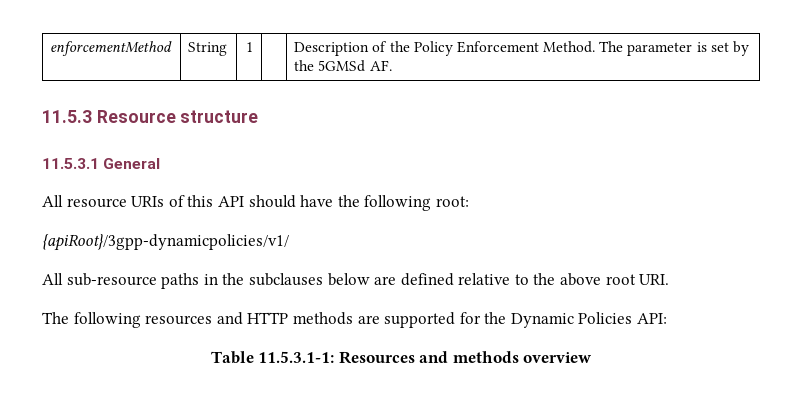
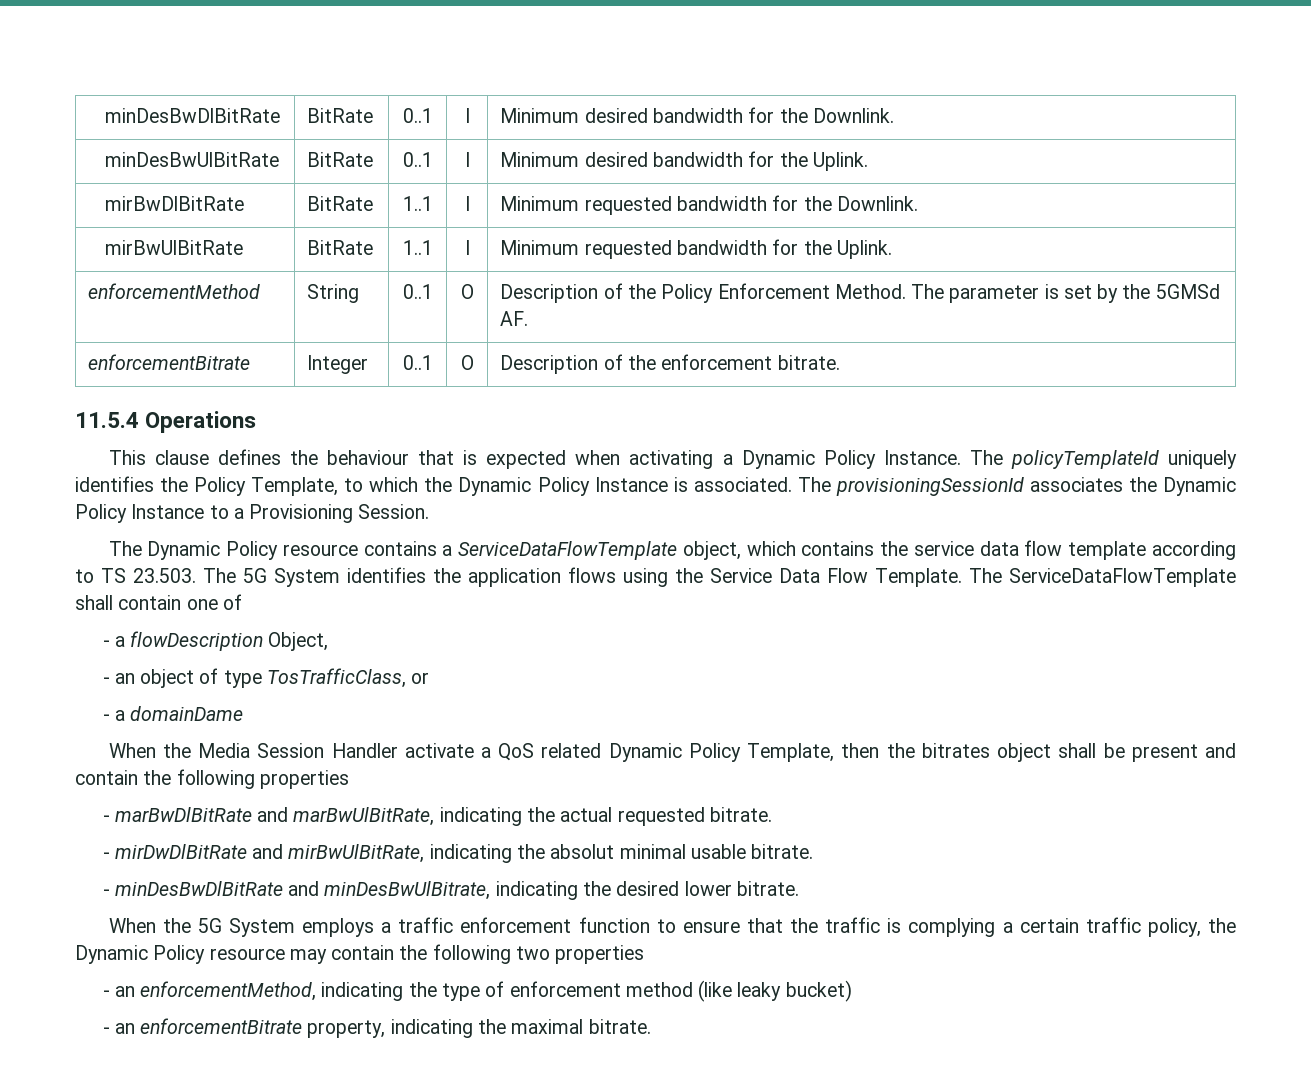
(50, 48) none -> [105,108,281,123] [307,108,374,123] [402,108,433,123] [464,108,470,123] [500,107,894,123] [105,152,280,167] [307,152,374,167] [402,152,433,167] [464,152,470,167] [500,151,868,171] [105,196,245,211] [307,196,374,211] [402,196,433,211] [464,196,470,211] [500,195,918,215] [105,240,244,255] [307,240,374,255] [402,240,433,255] [464,240,470,255] [500,239,892,259] minDesBwDlBitRate | BitRate | 0..1 | I | Minimum desired bandwidth for the Downlink. // minDesBwUlBitRate | BitRate | 0..1 | I | Minimum desired bandwidth for the Uplink. // mirBwDlBitRate | BitRate | 1..1 | I | Minimum requested bandwidth for the Downlink. // mirBwUlBitRate | BitRate | 1..1 | I | Minimum requested bandwidth for the Uplink. //
[245,42,253,52] 1 | -> [402,284,433,299] [460,284,474,299] 0..1 | O
[42,110,259,123] [42,158,161,169] [42,195,469,211] [42,233,289,251] [42,273,670,289] [42,312,668,328] [210,351,593,364] // 11.5.3 Resource structure // 11.5.3.1 General // All resource URIs of this API should have the following root: // {apiRoot}/3gpp-dynamicpolicies/v1/ // All sub-resource paths in the subclauses below are defined relative to the above root URI. // The following resources and HTTP methods are supported for the Dynamic Policies API: // Table 11.5.3.1-1: Resources and methods overview -> [88,354,251,370] [307,355,369,374] [402,355,433,370] [460,355,474,370] [500,354,840,374] [75,411,257,433] [108,449,1237,469] [75,476,1236,496] [75,504,430,523] [108,540,1237,560] [75,567,1236,587] [75,594,242,610] [102,631,329,651] [102,668,430,688] [102,706,244,721] [108,743,1236,762] [75,769,349,789] [102,807,772,826] [102,844,814,863] [102,881,799,900] [108,917,1237,937] [75,944,645,964] [102,980,852,1002] [102,1018,651,1038] // enforcementBitrate | Integer | 0..1 | O | Description of the enforcement bitrate. // 11.5.4 Operations // This clause defines the behaviour that is expected when activating a Dynamic Policy Instance. The policyTemplateId uniquely identifies the Policy Template, to which the Dynamic Policy Instance is associated. The provisioningSessionId associates the Dynamic Policy Instance to a Provisioning Session. // The Dynamic Policy resource contains a ServiceDataFlowTemplate object, which contains the service data flow template according to TS 23.503. The 5G System identifies the application flows using the Service Data Flow Template. The ServiceDataFlowTemplate shall contain one of // - a flowDescription Object, // - an object of type TosTrafficClass, or // - a domainDame // When the Media Session Handler activate a QoS related Dynamic Policy Template, then the bitrates object shall be present and contain the following properties // - marBwDlBitRate and marBwUlBitRate, indicating the actual requested bitrate. // - mirDwDlBitRate and mirBwUlBitRate, indicating the absolut minimal usable bitrate. // - minDesBwDlBitRate and minDesBwUlBitrate, indicating the desired lower bitrate. // When the 5G System employs a traffic enforcement function to ensure that the traffic is complying a certain traffic policy, the Dynamic Policy resource may contain the following two properties // - an enforcementMethod, indicating the type of enforcement method (like leaky bucket) // - an enforcementBitrate property, indicating the maximal bitrate.

